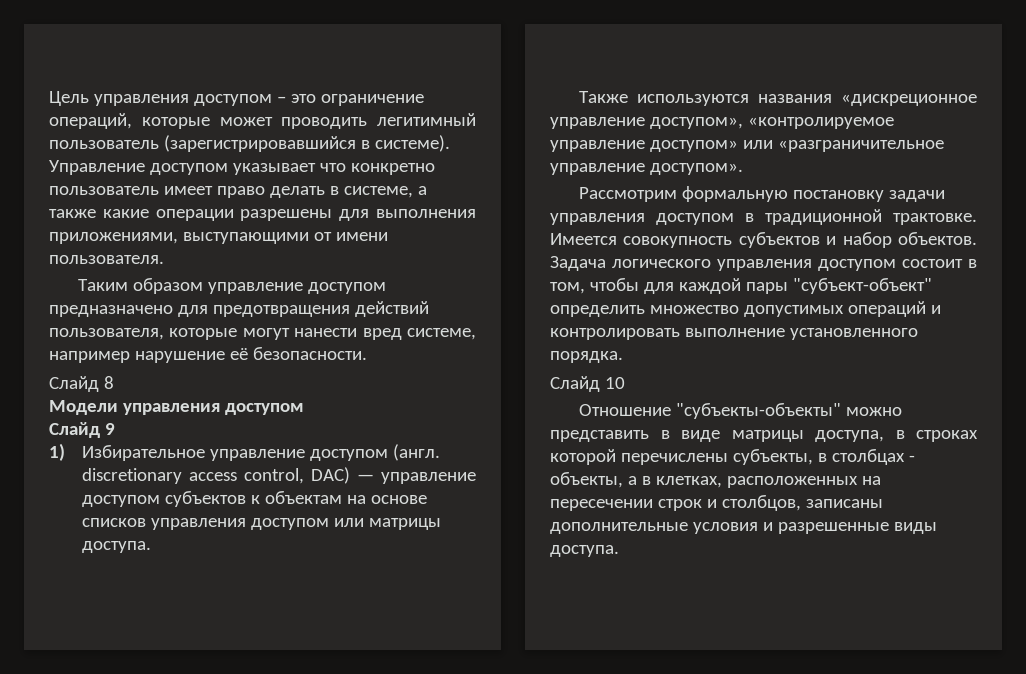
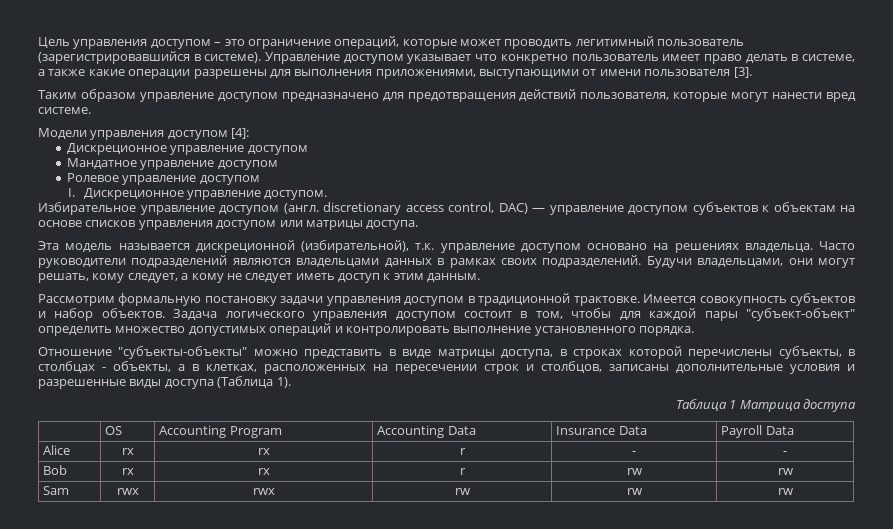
[49,255,164,264] пользователя. -> [644,67,752,78] пользователя [3].
[406,328,476,340] [49,347,367,363] [49,376,114,392] [49,400,304,415] [49,422,115,438] [49,443,65,461] системе, например нарушение её безопасности. // Слайд 8 // Модели управления доступом // Слайд 9 // 1) -> [38,107,91,114] [38,128,250,140] [66,143,308,155] [66,158,278,170] [66,173,260,185] [68,188,328,200] системе. // Модели управления доступом [4]: // Дискреционное управление доступом // Мандатное управление доступом // Ролевое управление доступом // I. Дискреционное управление доступом. //
[579,91,977,106] [550,117,894,129] [550,140,944,152] [550,163,743,175] Также используются названия «дискреционное управление доступом», «контролируемое управление доступом» или «разграничительное управление доступом». -> [38,240,855,253] [38,255,855,268] [38,273,481,283] Эта модель называется дискреционной (избирательной), т.к. управление доступом основано на решениях владельца. Часто руководители подразделений являются владельцами данных в рамках своих подразделений. Будучи владельцами, они могут решать, кому следует, а кому не следует иметь доступ к этим данным.
[550,376,625,392] // Слайд 10 -> (694, 331) none
[550,545,619,557] доступа. -> [164,376,291,389] [675,399,856,412] [105,426,123,435] [159,425,282,438] [377,425,476,438] [556,426,647,435] [721,425,794,438] [43,445,71,455] [121,448,134,455] [257,448,270,455] [459,448,466,455] [632,451,637,455] [783,451,788,455] [43,465,68,475] [121,468,134,475] [257,468,270,475] [459,468,466,475] [626,468,642,475] [777,468,793,475] [43,486,70,495] [116,488,139,495] [252,488,275,495] [454,488,470,495] [626,488,642,495] [777,488,793,495] доступа (Таблица 1). // Таблица 1 Матрица доступа // | OS | Accounting Program | Accounting Data | Insurance Data | Payroll Data // Alice | rx | rx | r | - | - // Bob | rx | rx | r | rw | rw // Sam | rwx | rwx | rw | rw | rw

